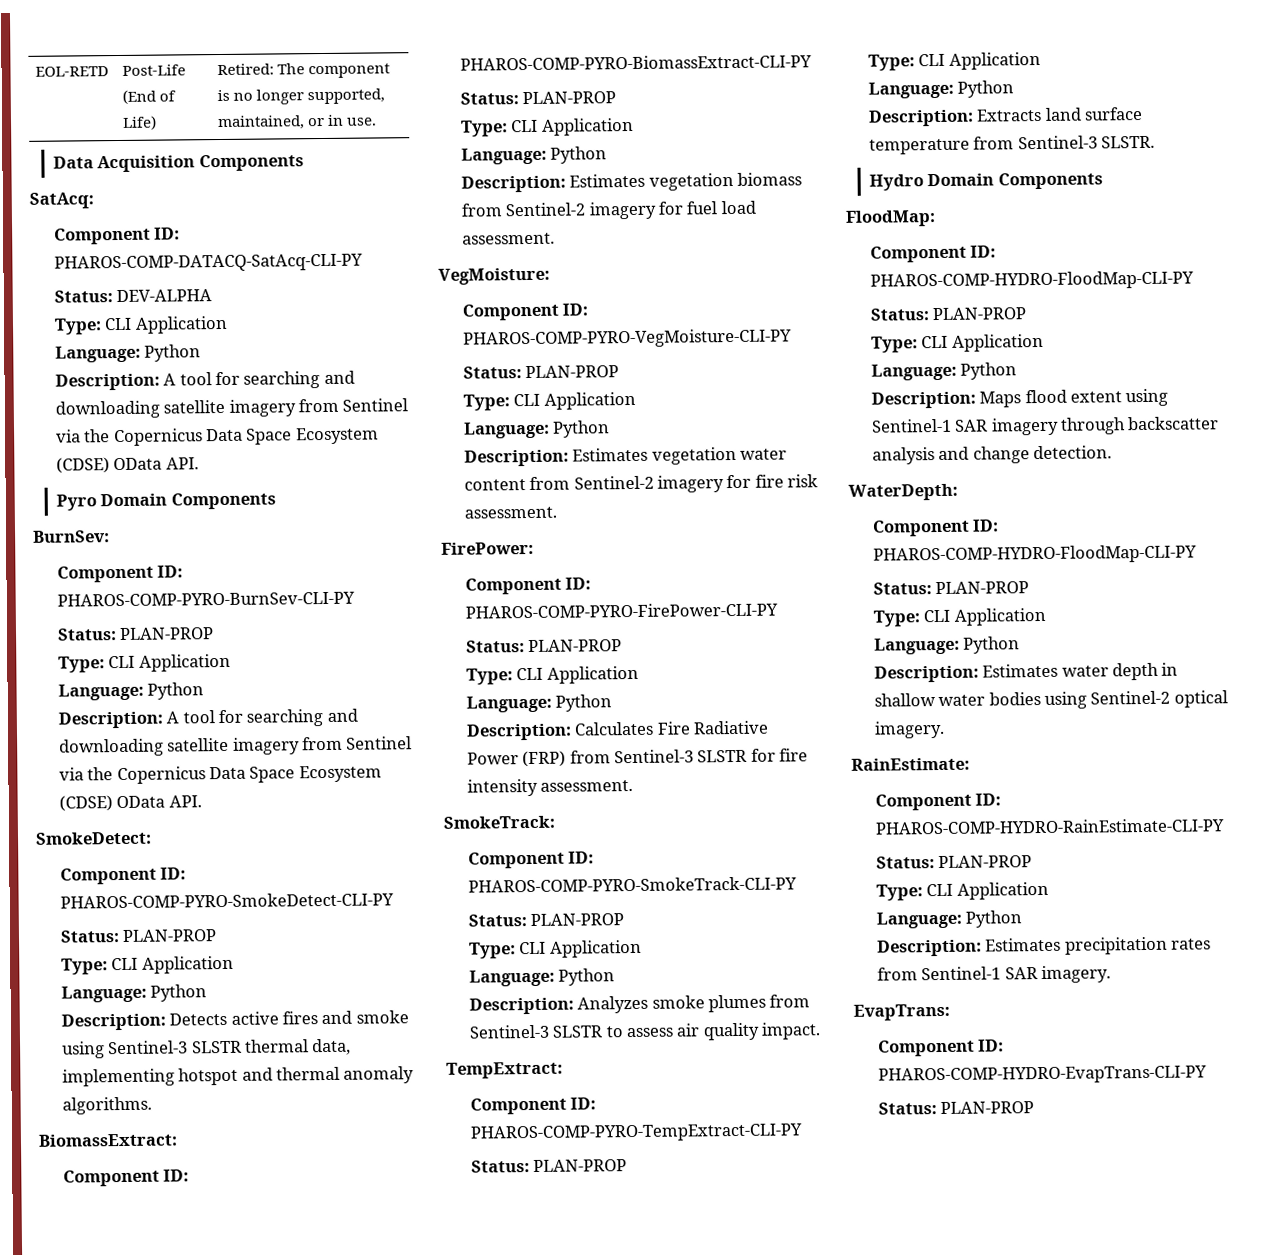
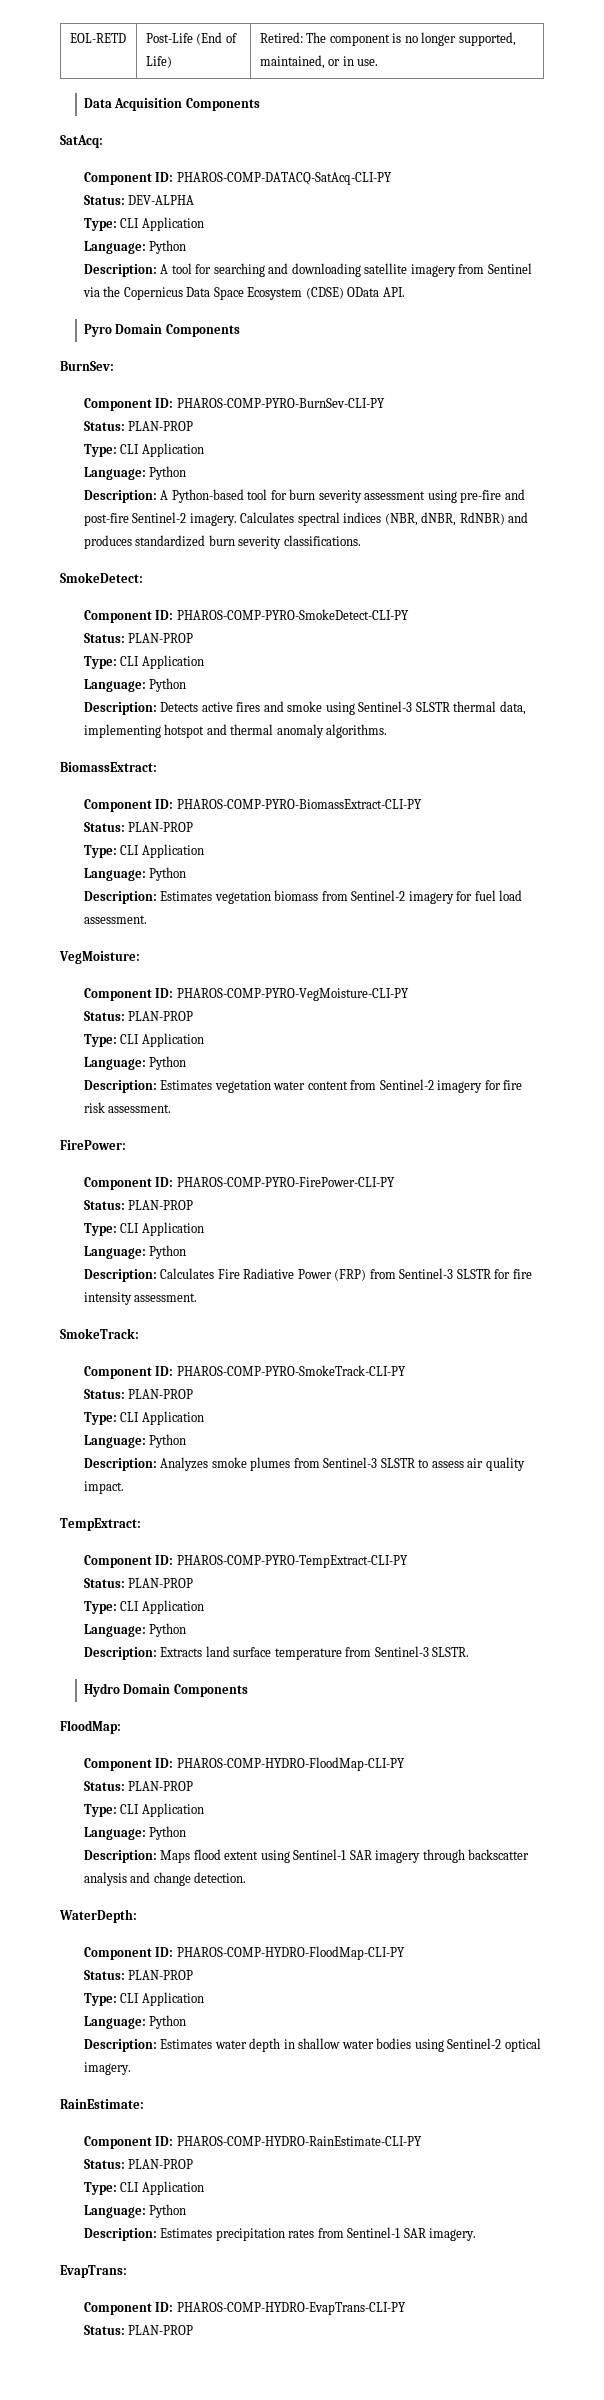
[182,708,358,727] [58,736,413,757] [58,765,382,785] [58,795,202,812] tool for searching and downloading satellite imagery from Sentinel via the Copernicus Data Space Ecosystem (CDSE) OData API. -> [171,489,526,503] [83,512,529,526] [83,535,361,549] Python-based tool for burn severity assessment using pre-fire and post-fire Sentinel-2 imagery. Calculates spectral indices (NBR, dNBR, RdNBR) and produces standardized burn severity classifications.

